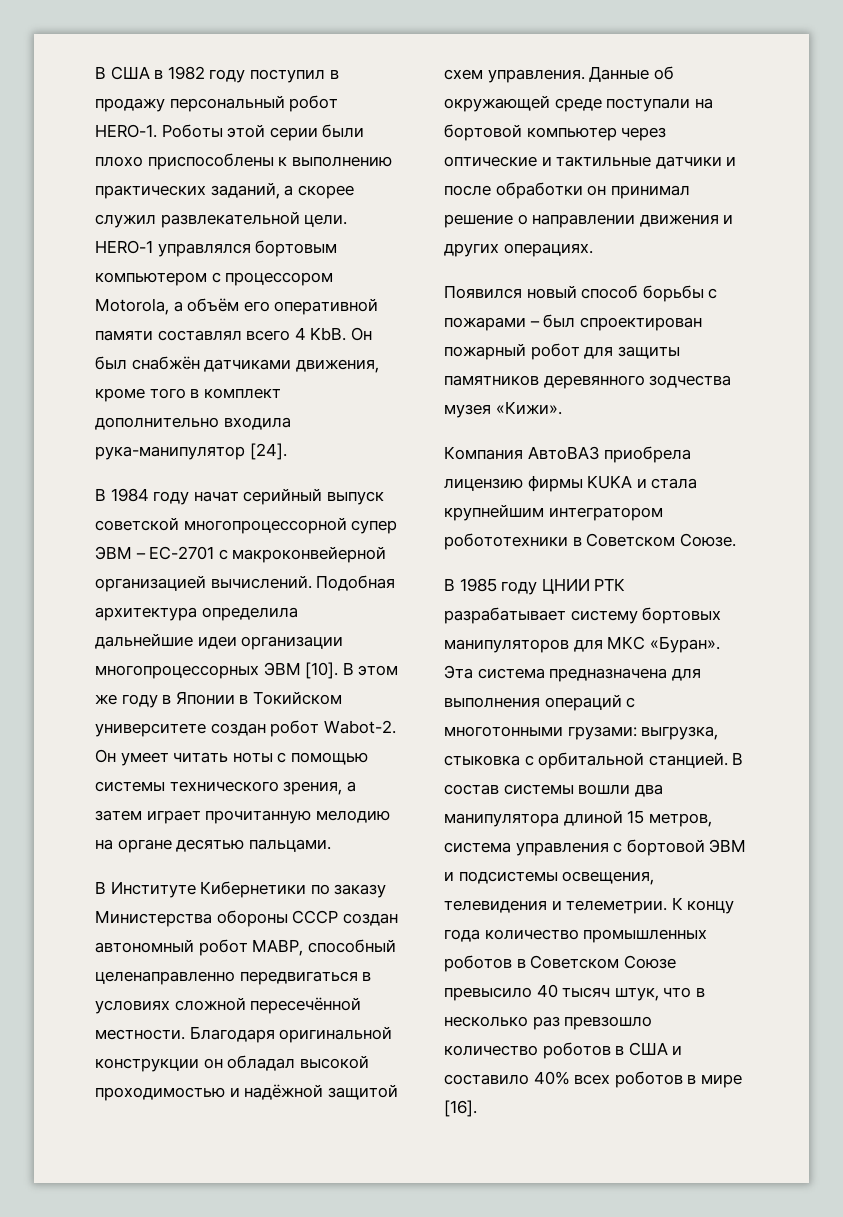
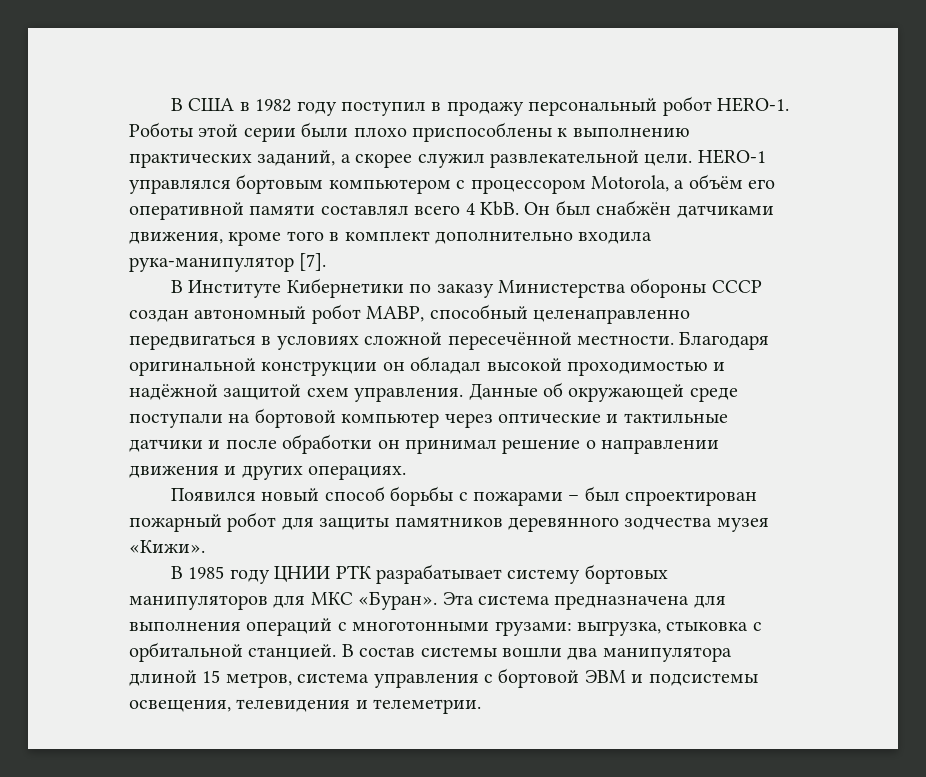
[249,443,287,460] [95,488,384,505] [95,517,398,534] [95,546,387,563] [95,575,396,592] [95,607,298,621] [95,633,344,650] [95,662,399,679] [95,691,342,708] [95,720,396,737] [95,749,368,766] [95,781,356,795] [95,810,390,824] [95,839,331,853] [24]. // В 1984 году начат серийный выпуск советской многопроцессорной супер ЭВМ – ЕС-2701 с макроконвейерной организацией вычислений. Подобная архитектура определила дальнейшие идеи организации многопроцессорных ЭВМ [10]. В этом же году в Японии в Токийском университете создан робот Wabot-2. Он умеет читать ноты с помощью системы технического зрения, а затем играет прочитанную мелодию на органе десятью пальцами. -> [299,253,327,271] [7].
[444,446,692,463] [444,475,698,492] [444,504,663,521] [444,533,736,550] // Компания АвтоВАЗ приобрела лицензию фирмы KUKA и стала крупнейшим интегратором робототехники в Советском Союзе. -> (205, 546) none
[671,897,735,914] [444,929,708,943] [444,955,676,972] [444,984,705,1001] [444,1016,653,1030] [444,1042,683,1059] [444,1071,742,1088] [444,1100,477,1117] К концу года количество промышленных роботов в Советском Союзе превысило 40 тысяч штук, что в несколько раз превзошло количество роботов в США и составило 40% всех роботов в мире [16]. -> (482, 706) none

